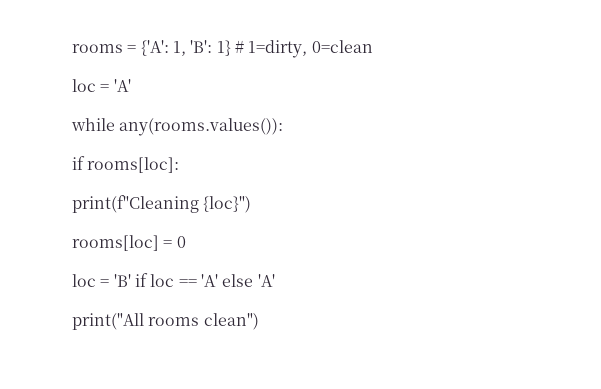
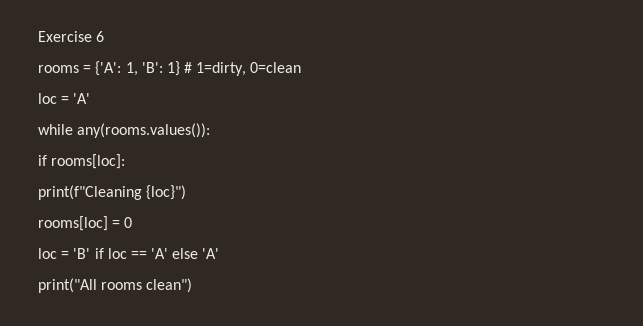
(72, 48) none -> [38,31,105,42] Exercise 6 //

